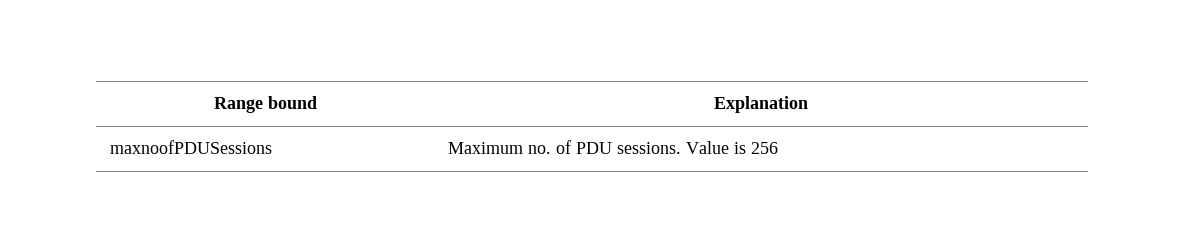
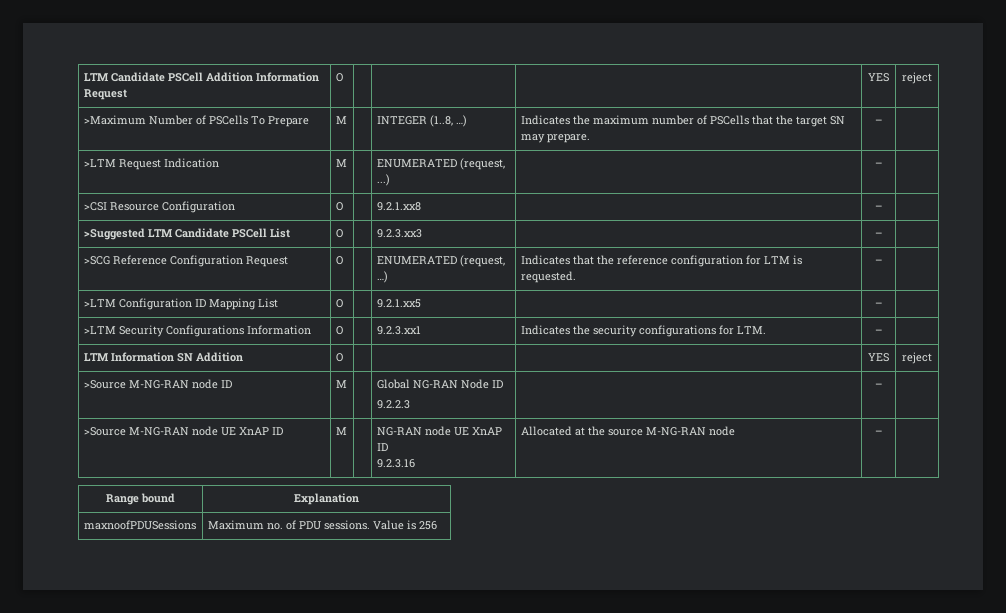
(214, 105) none -> [83,72,319,82] [83,89,127,100] [335,73,343,82] [868,73,889,82] [902,72,932,84] [83,115,309,127] [335,116,347,124] [376,115,467,127] [520,115,845,127] [520,134,590,143] [874,119,883,124] [83,158,219,170] [335,159,347,167] [376,158,505,170] [376,174,390,186] [874,162,883,167] [83,201,235,213] [335,202,343,211] [376,202,421,211] [874,205,883,210] [83,228,290,240] [335,229,343,238] [376,229,422,238] [874,232,883,237] [83,255,288,267] [335,256,343,265] [376,255,505,267] [376,271,388,283] [520,255,802,267] [520,271,576,283] [874,259,883,264] [83,298,278,310] [335,299,343,308] [376,299,421,308] [874,302,883,307] [83,325,311,337] [335,326,343,335] [376,326,421,335] [520,325,766,337] [874,329,883,334] [83,352,243,362] [335,353,343,362] [868,353,889,362] [902,352,932,364] [83,379,232,389] [335,380,347,388] [376,379,503,389] [376,400,410,409] [874,383,883,388] [83,426,283,436] [335,427,347,435] [376,426,502,436] [376,443,388,451] [376,459,415,468] [520,426,735,436] [874,430,883,435] LTM Candidate PSCell Addition Information Request | O | | | | YES | reject // >Maximum Number of PSCells To Prepare | M | | INTEGER (1..8, …) | Indicates the maximum number of PSCells that the target SN may prepare. | – | // >LTM Request Indication | M | | ENUMERATED (request, ...) | | – | // >CSI Resource Configuration | O | | 9.2.1.xx8 | | – | // >Suggested LTM Candidate PSCell List | O | | 9.2.3.xx3 | | – | // >SCG Reference Configuration Request | O | | ENUMERATED (request, …) | Indicates that the reference configuration for LTM is requested. | – | // >LTM Configuration ID Mapping List | O | | 9.2.1.xx5 | | – | // >LTM Security Configurations Information | O | | 9.2.3.xx1 | Indicates the security configurations for LTM. | – | // LTM Information SN Addition | O | | | | YES | reject // >Source M-NG-RAN node ID | M | | Global NG-RAN Node ID // 9.2.2.3 | | – | // >Source M-NG-RAN node UE XnAP ID | M | | NG-RAN node UE XnAP ID // 9.2.3.16 | Allocated at the source M-NG-RAN node | – | //

